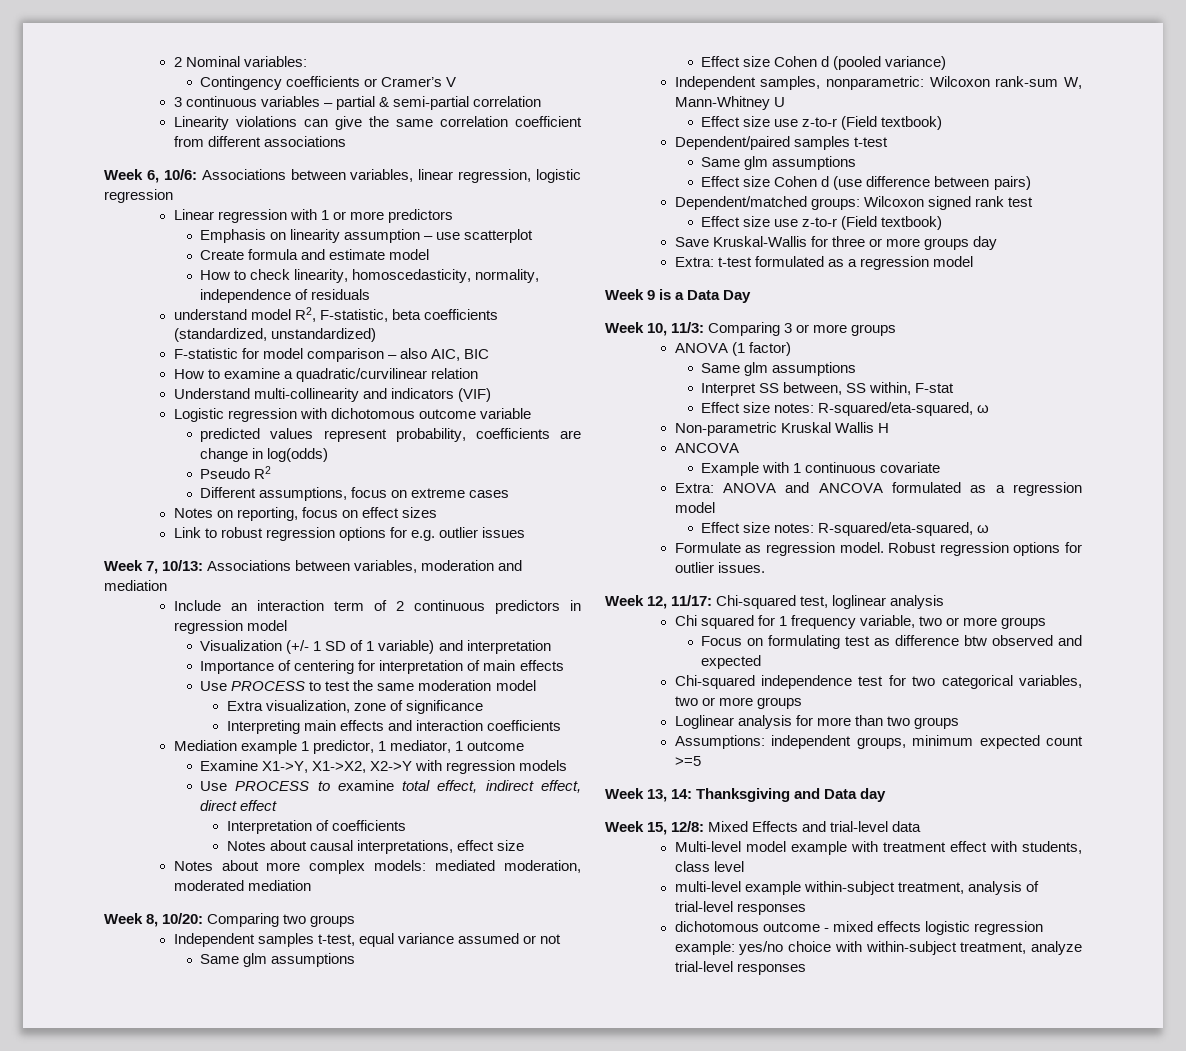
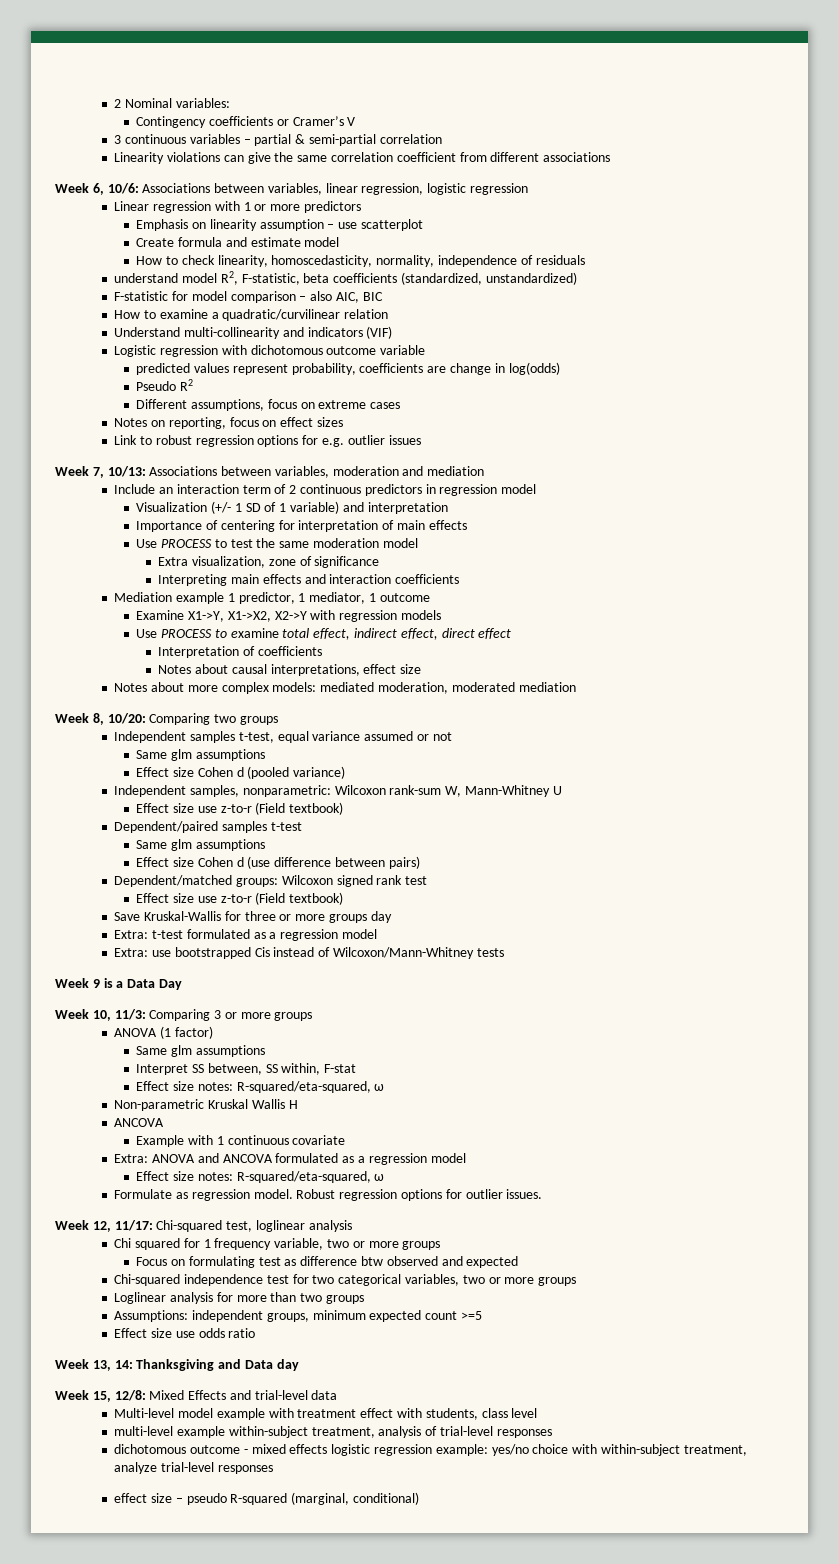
(973, 261) none -> [114,947,504,959] // Extra: use bootstrapped Cis instead of Wilcoxon/Mann-Whitney tests
(701, 761) none -> [114,1328,256,1338] // Effect size use odds ratio
(806, 969) none -> [114,1492,419,1505] // effect size – pseudo R-squared (marginal, conditional)

